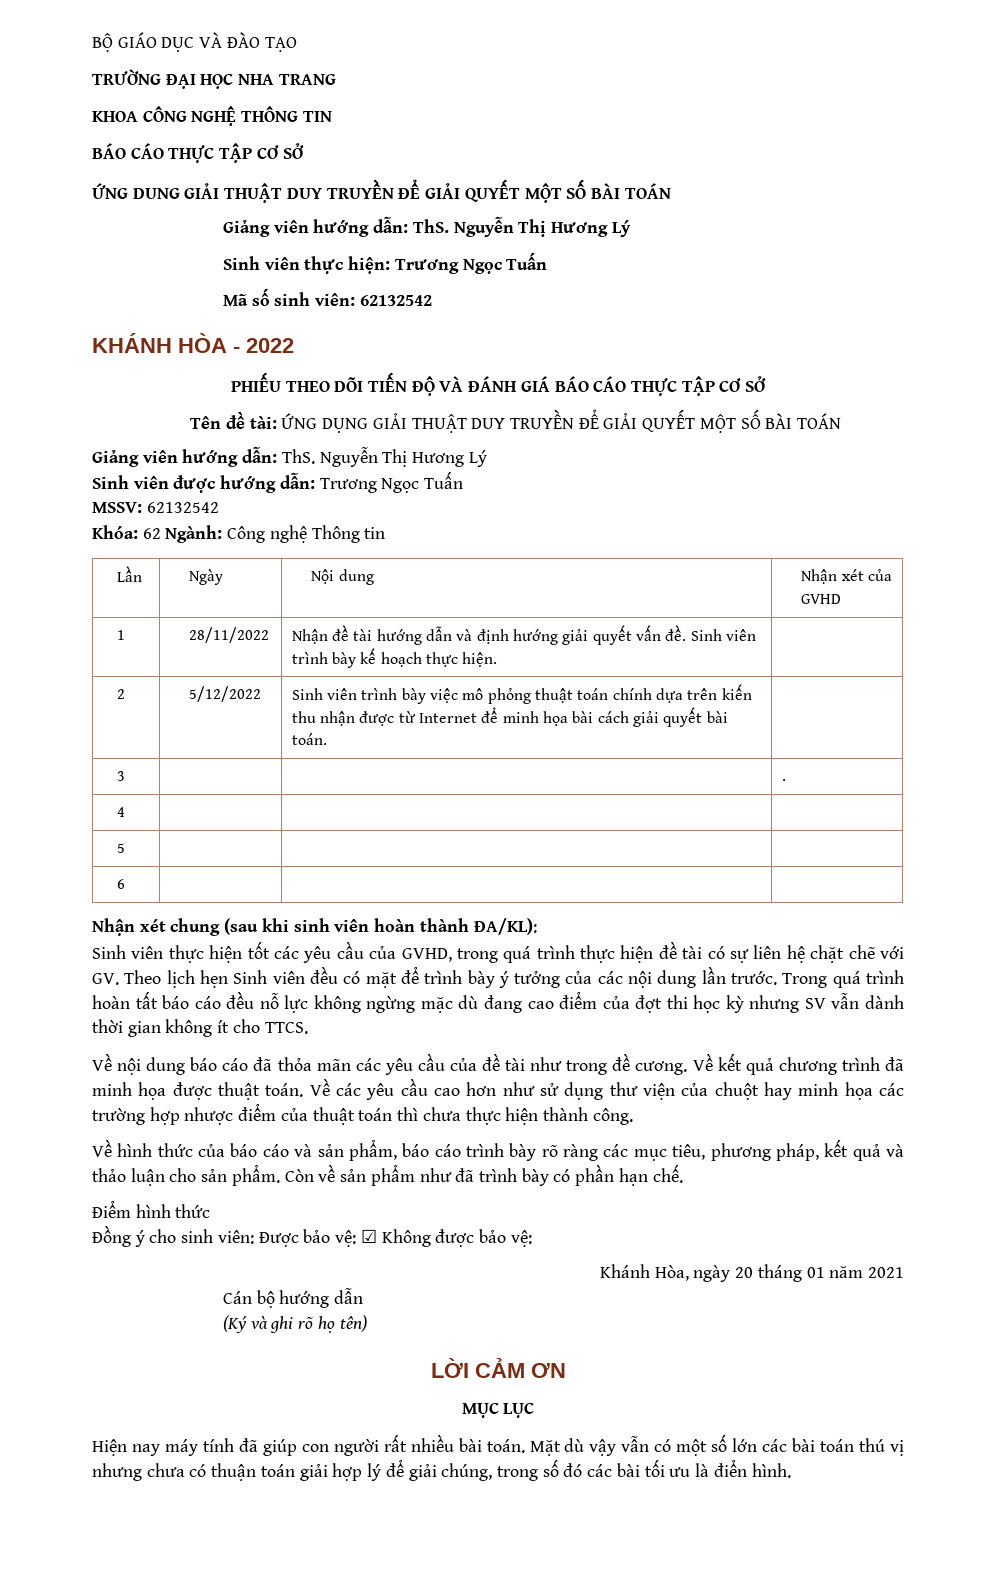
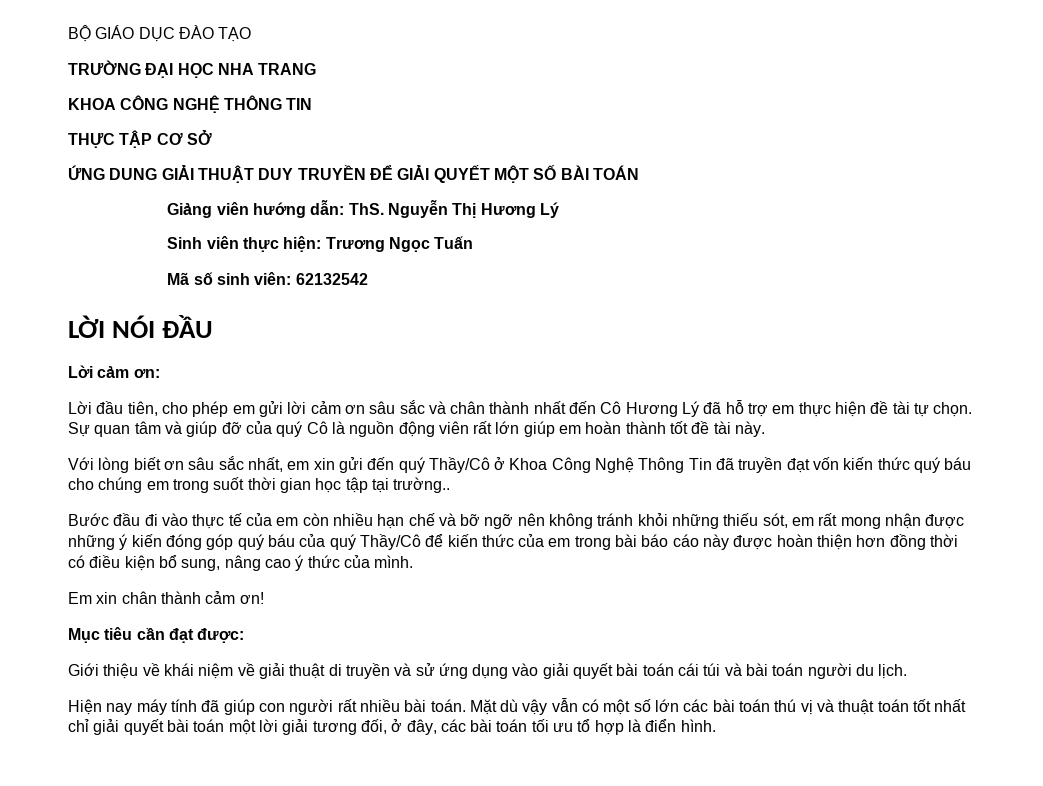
[199,32,223,48] VÀ -> (175, 34) none
[92,143,164,159] BÁO CÁO -> (313, 104) none
[92,333,294,353] [230,372,767,396] [190,409,842,433] [92,446,487,467] [92,471,464,493] [92,502,219,513] [92,525,386,543] [116,566,142,582] [189,569,224,585] [311,569,374,585] [801,569,893,584] [801,594,842,604] [116,630,125,640] [189,627,270,643] [291,625,757,645] [291,648,498,668] [116,689,125,699] [189,686,262,702] [291,684,752,704] [291,707,728,727] [291,733,327,745] [116,771,125,781] [781,779,786,781] [116,807,125,817] [116,843,125,853] [116,879,125,889] [92,918,537,936] [92,941,905,963] [92,966,905,988] [92,991,904,1013] [92,1019,308,1037] [92,1053,904,1075] [92,1078,905,1100] [92,1103,633,1125] [92,1139,905,1161] [92,1164,683,1186] [92,1200,211,1218] [92,1225,532,1247] [599,1264,905,1282] [222,1287,364,1308] [222,1315,367,1333] [430,1358,566,1378] [461,1403,535,1418] KHÁNH HÒA - 2022 // PHIẾU THEO DÕI TIẾN ĐỘ VÀ ĐÁNH GIÁ BÁO CÁO THỰC TẬP CƠ SỞ // Tên đề tài: ỨNG DỤNG GIẢI THUẬT DUY TRUYỀN ĐỂ GIẢI QUYẾT MỘT SỐ BÀI TOÁN // Giảng viên hướng dẫn: ThS. Nguyễn Thị Hương Lý // Sinh viên được hướng dẫn: Trương Ngọc Tuấn // MSSV: 62132542 // Khóa: 62 Ngành: Công nghệ Thông tin // Lần | Ngày | Nội dung | Nhận xét của GVHD // 1 | 28/11/2022 | Nhận đề tài hướng dẫn và định hướng giải quyết vấn đề. Sinh viên trình bày kế hoạch thực hiện. | // 2 | 5/12/2022 | Sinh viên trình bày việc mô phỏng thuật toán chính dựa trên kiến thu nhận được từ Internet để minh họa bài cách giải quyết bài toán. | // 3 | | | . // 4 | | | // 5 | | | // 6 | | | // Nhận xét chung (sau khi sinh viên hoàn thành ĐA/KL): // Sinh viên thực hiện tốt các yêu cầu của GVHD, trong quá trình thực hiện đề tài có sự liên hệ chặt chẽ với GV. Theo lịch hẹn Sinh viên đều có mặt để trình bày ý tưởng của các nội dung lần trước. Trong quá trình hoàn tất báo cáo đều nỗ lực không ngừng mặc dù đang cao điểm của đợt thi học kỳ nhưng SV vẫn dành thời gian không ít cho TTCS. // Về nội dung báo cáo đã thỏa mãn các yêu cầu của đề tài như trong đề cương. Về kết quả chương trình đã minh họa được thuật toán. Về các yêu cầu cao hơn như sử dụng thư viện của chuột hay minh họa các trường hợp nhược điểm của thuật toán thì chưa thực hiện thành công. // Về hình thức của báo cáo và sản phẩm, báo cáo trình bày rõ ràng các mục tiêu, phương pháp, kết quả và thảo luận cho sản phẩm. Còn về sản phẩm như đã trình bày có phần hạn chế. // Điểm hình thức // Đồng ý cho sinh viên: Được bảo vệ: ☑ Không được bảo vệ: // Khánh Hòa, ngày 20 tháng 01 năm 2021 // Cán bộ hướng dẫn // (Ký và ghi rõ họ tên) // LỜI CẢM ƠN // MỤC LỤC -> [68,315,214,338] [68,365,160,378] [68,400,973,417] [68,421,766,437] [68,456,972,473] [68,477,451,493] [68,513,965,529] [68,534,959,550] [68,555,414,571] [68,591,264,604] [68,627,245,643] [68,663,908,679] LỜI NÓI ĐẦU // Lời cảm ơn: // Lời đầu tiên, cho phép em gửi lời cảm ơn sâu sắc và chân thành nhất đến Cô Hương Lý đã hỗ trợ em thực hiện đề tài tự chọn. Sự quan tâm và giúp đỡ của quý Cô là nguồn động viên rất lớn giúp em hoàn thành tốt đề tài này. // Với lòng biết ơn sâu sắc nhất, em xin gửi đến quý Thầy/Cô ở Khoa Công Nghệ Thông Tin đã truyền đạt vốn kiến thức quý báu cho chúng em trong suốt thời gian học tập tại trường.. // Bước đầu đi vào thực tế của em còn nhiều hạn chế và bỡ ngỡ nên không tránh khỏi những thiếu sót, em rất mong nhận được những ý kiến đóng góp quý báu của quý Thầy/Cô để kiến thức của em trong bài báo cáo này được hoàn thiện hơn đồng thời có điều kiện bổ sung, nâng cao ý thức của mình. // Em xin chân thành cảm ơn! // Mục tiêu cần đạt được: // Giới thiệu về khái niệm về giải thuật di truyền và sử ứng dụng vào giải quyết bài toán cái túi và bài toán người du lịch.
[92,1459,640,1481] nhưng chưa có thuận toán giải hợp lý để giải chúng, trong số đó các bài -> [817,699,967,715] [68,719,528,735] và thuật toán tốt nhất chỉ giải quyết bài toán một lời giải tương đối, ở đây, các bài toán
(691, 1472) none -> [577,719,624,735] tổ hợp

